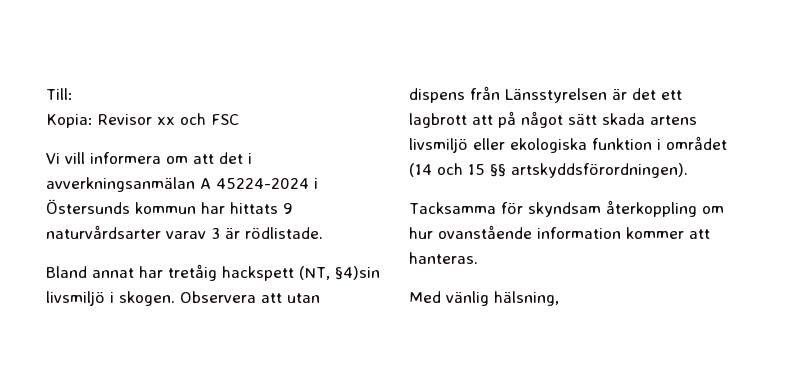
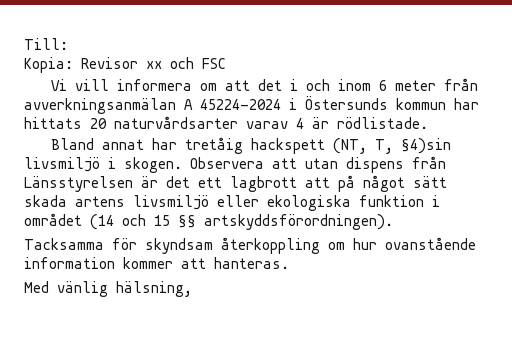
(252, 158) none -> [305,78,478,91] och inom 6 meter från
[283,203,293,214] 9 -> [90,118,107,129] 20
[211,228,220,239] 3 -> [296,118,304,129] 4
(330, 273) none -> [374,139,393,154] T,

